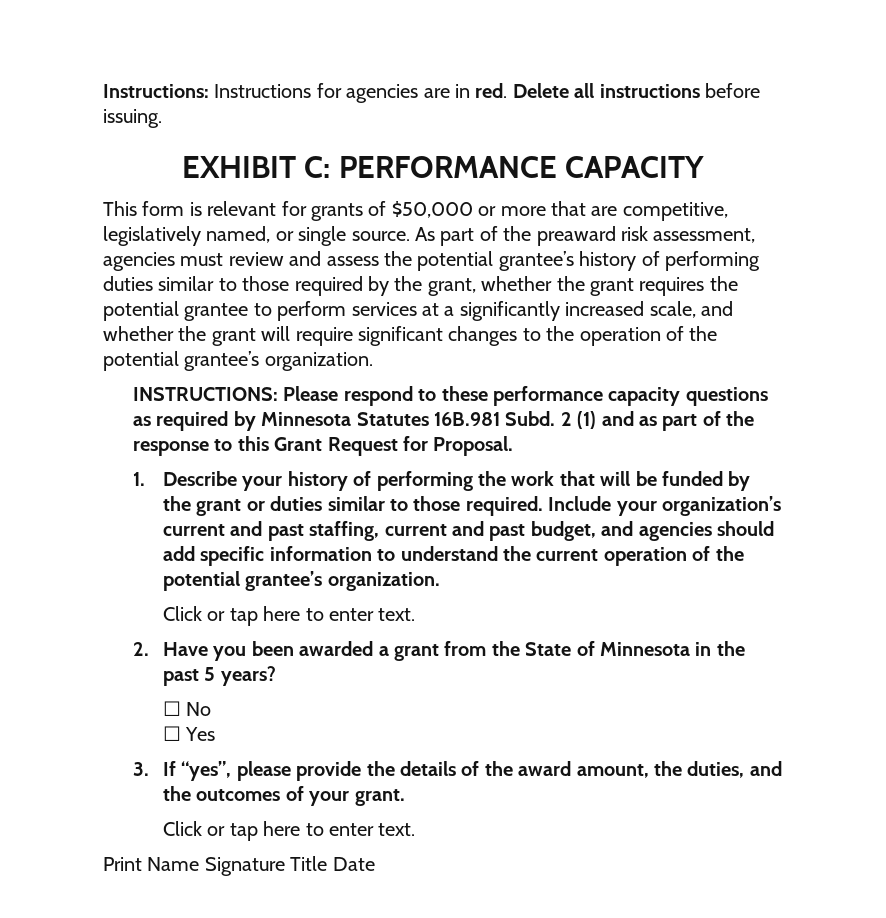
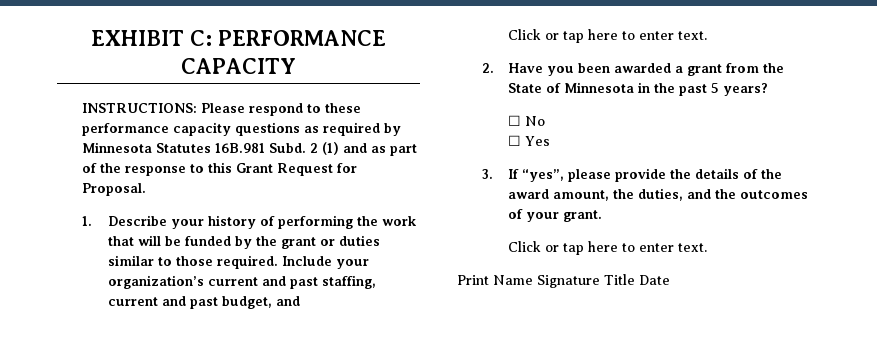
[103,83,760,103] [103,109,162,128] [181,156,705,178] [103,201,728,221] [103,226,756,246] [103,251,760,271] [103,276,738,296] [103,301,733,321] [103,326,718,346] [103,351,373,371] Instructions: Instructions for agencies are in red. Delete all instructions before issuing. // EXHIBIT C: PERFORMANCE CAPACITY // This form is relevant for grants of $50,000 or more that are competitive, legislatively named, or single source. As part of the preaward risk assessment, agencies must review and assess the potential grantee’s history of performing duties similar to those required by the grant, whether the grant requires the potential grantee to perform services at a significantly increased scale, and whether the grant will require significant changes to the operation of the potential grantee’s organization. -> [91,30,386,46] [181,58,297,74] EXHIBIT C: PERFORMANCE CAPACITY
[638,521,775,541] [163,546,744,566] [163,571,440,591] agencies should add specific information to understand the current operation of the potential grantee’s organization. -> (300, 301) none

